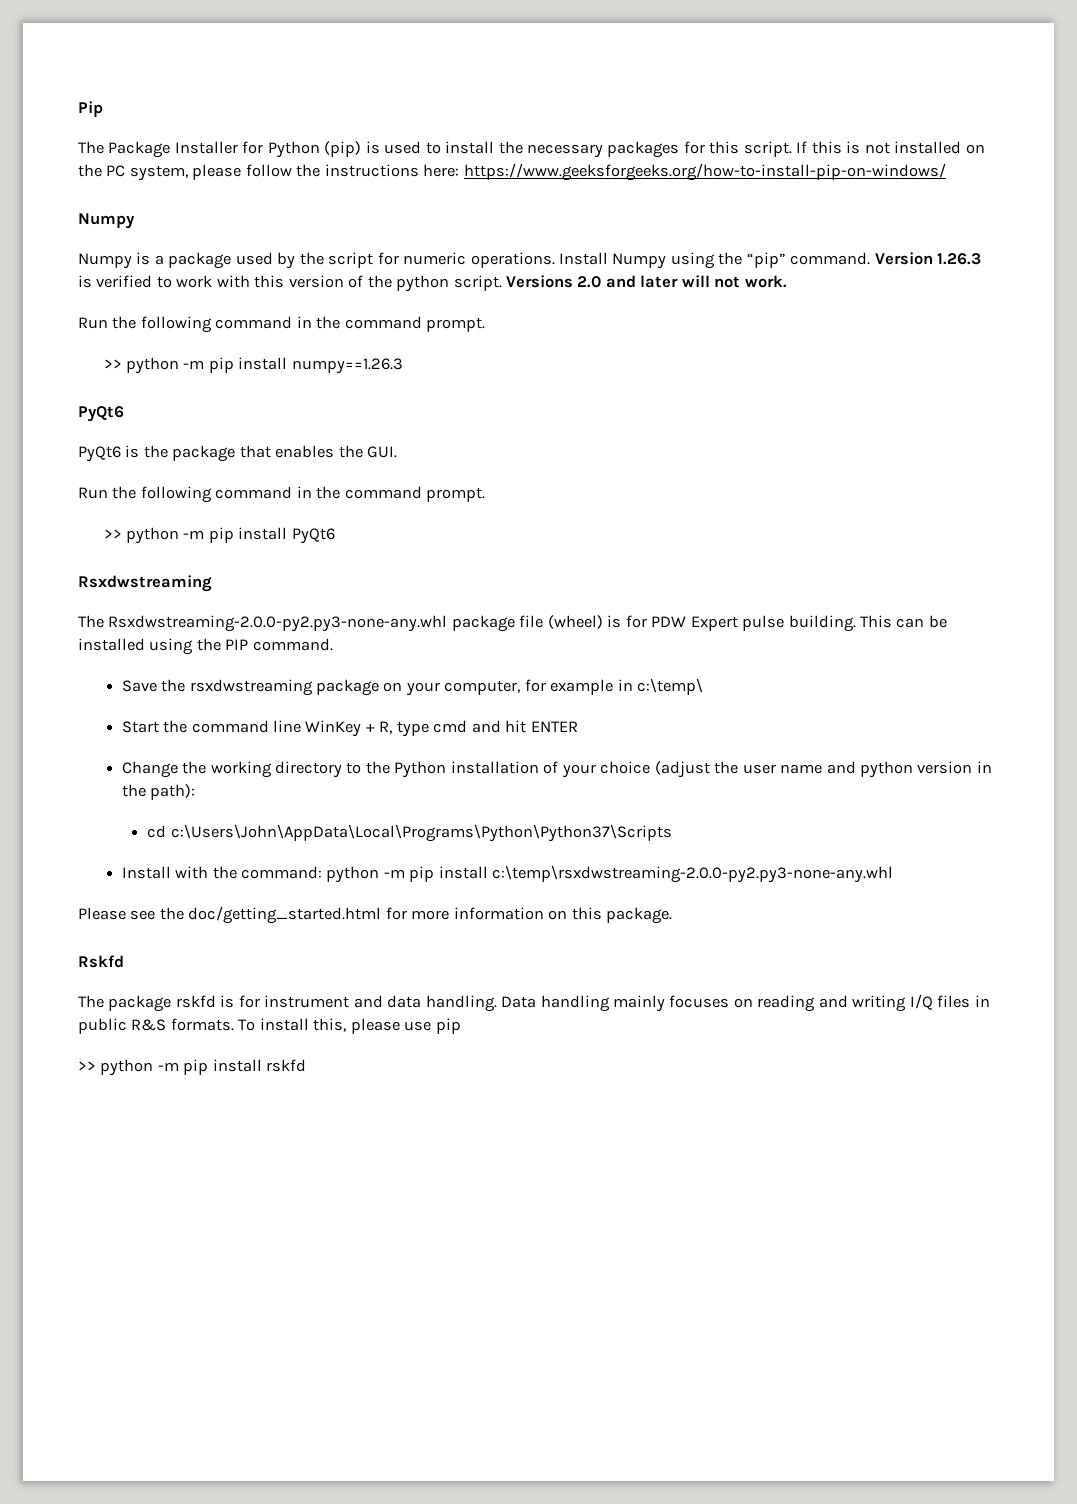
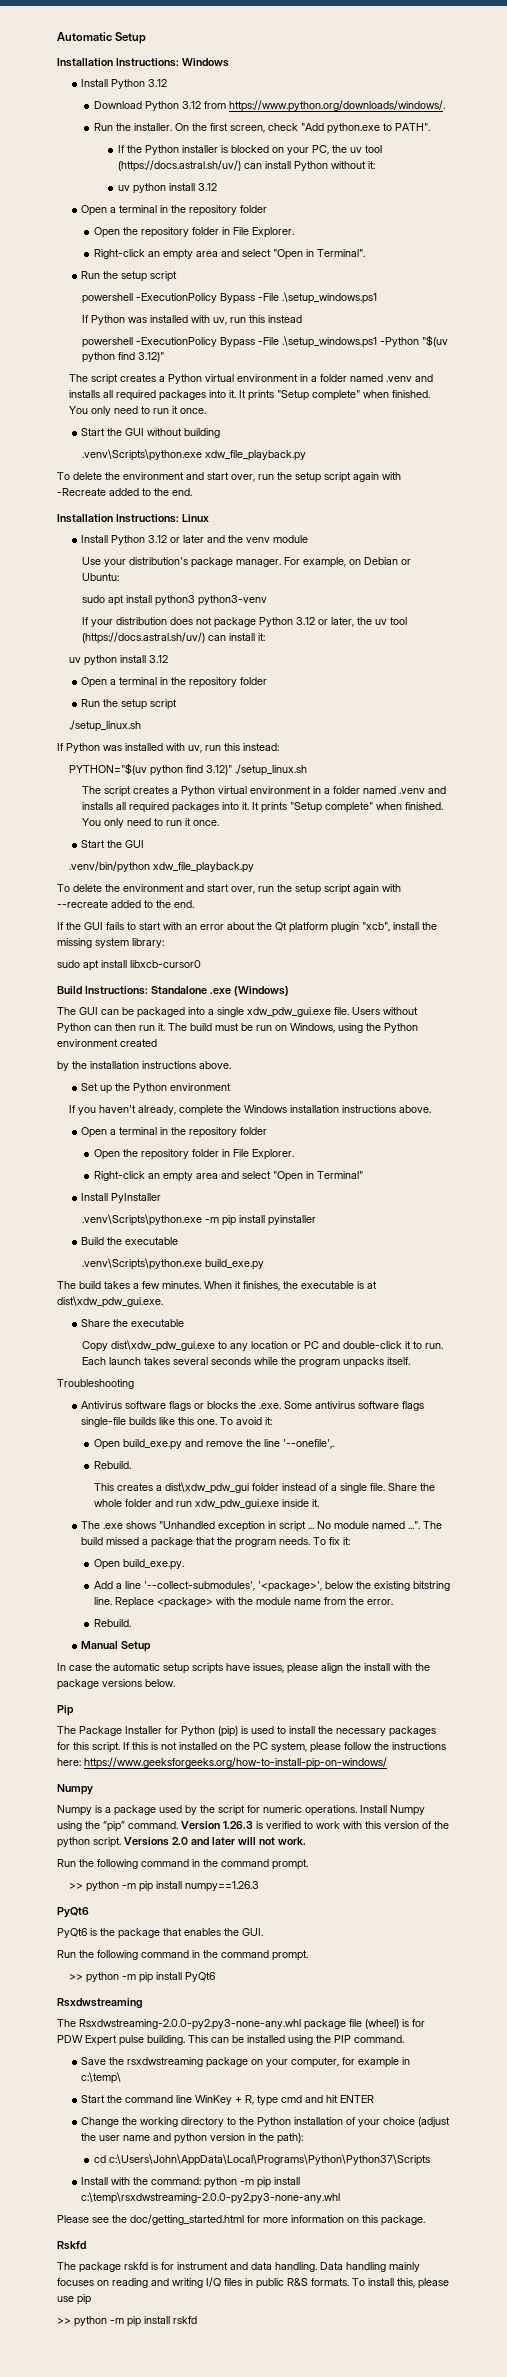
(78, 109) none -> [57,32,147,44] [57,58,229,67] [81,79,168,89] [93,100,445,112] [93,123,430,134] [118,145,383,155] [118,160,376,172] [118,183,218,194] [81,205,268,216] [93,227,294,238] [93,249,365,260] [81,271,178,282] [81,292,377,304] [81,315,302,325] [81,335,448,348] [81,352,164,363] [69,374,434,385] [69,390,431,401] [69,406,207,416] [81,428,221,438] [81,449,306,461] [57,472,401,483] [57,488,192,496] [57,514,209,523] [81,535,309,545] [81,557,411,568] [81,573,119,581] [81,595,267,606] [81,617,407,628] [81,632,265,644] [69,655,169,666] [81,677,268,688] [81,699,178,710] [69,720,142,732] [57,743,279,753] [69,763,308,776] [81,786,446,797] [81,802,443,813] [81,818,219,828] [81,840,145,848] [69,861,255,873] [57,884,401,895] [57,900,194,908] [57,922,437,933] [57,938,164,948] [57,960,201,971] [57,986,289,996] [57,1007,418,1018] [57,1023,418,1033] [57,1039,157,1047] [57,1061,231,1071] [81,1083,232,1094] [69,1105,432,1116] [81,1127,268,1138] [93,1149,294,1160] [93,1171,363,1182] [81,1193,162,1203] [81,1214,316,1226] [81,1237,179,1245] [81,1258,264,1270] [57,1281,377,1291] [57,1296,163,1308] [81,1319,185,1327] [81,1340,443,1352] [81,1357,410,1368] [57,1379,134,1389] [81,1401,425,1411] [81,1417,273,1427] [93,1439,334,1450] [93,1461,131,1469] [93,1482,435,1494] [93,1499,319,1510] [81,1521,443,1532] [81,1537,351,1548] [93,1559,184,1570] [93,1581,450,1592] [93,1597,393,1608] [93,1619,131,1627] [81,1641,152,1652] [57,1663,430,1674] [57,1679,175,1690] Automatic Setup // Installation Instructions: Windows // Install Python 3.12 // Download Python 3.12 from https://www.python.org/downloads/windows/. // Run the installer. On the first screen, check "Add python.exe to PATH". // If the Python installer is blocked on your PC, the uv tool (https://docs.astral.sh/uv/) can install Python without it: // uv python install 3.12 // Open a terminal in the repository folder // Open the repository folder in File Explorer. // Right-click an empty area and select "Open in Terminal". // Run the setup script // powershell -ExecutionPolicy Bypass -File .\setup_windows.ps1 // If Python was installed with uv, run this instead // powershell -ExecutionPolicy Bypass -File .\setup_windows.ps1 -Python "$(uv python find 3.12)" // The script creates a Python virtual environment in a folder named .venv and installs all required packages into it. It prints "Setup complete" when finished. You only need to run it once. // Start the GUI without building // .venv\Scripts\python.exe xdw_file_playback.py // To delete the environment and start over, run the setup script again with -Recreate added to the end. // Installation Instructions: Linux // Install Python 3.12 or later and the venv module // Use your distribution's package manager. For example, on Debian or Ubuntu: // sudo apt install python3 python3-venv // If your distribution does not package Python 3.12 or later, the uv tool (https://docs.astral.sh/uv/) can install it: // uv python install 3.12 // Open a terminal in the repository folder // Run the setup script // ./setup_linux.sh // If Python was installed with uv, run this instead: // PYTHON="$(uv python find 3.12)" ./setup_linux.sh // The script creates a Python virtual environment in a folder named .venv and installs all required packages into it. It prints "Setup complete" when finished. You only need to run it once. // Start the GUI // .venv/bin/python xdw_file_playback.py // To delete the environment and start over, run the setup script again with --recreate added to the end. // If the GUI fails to start with an error about the Qt platform plugin "xcb", install the missing system library: // sudo apt install libxcb-cursor0 // Build Instructions: Standalone .exe (Windows) // The GUI can be packaged into a single xdw_pdw_gui.exe file. Users without Python can then run it. The build must be run on Windows, using the Python environment created // by the installation instructions above. // Set up the Python environment // If you haven't already, complete the Windows installation instructions above. // Open a terminal in the repository folder // Open the repository folder in File Explorer. // Right-click an empty area and select "Open in Terminal" // Install PyInstaller // .venv\Scripts\python.exe -m pip install pyinstaller // Build the executable // .venv\Scripts\python.exe build_exe.py // The build takes a few minutes. When it finishes, the executable is at dist\xdw_pdw_gui.exe. // Share the executable // Copy dist\xdw_pdw_gui.exe to any location or PC and double-click it to run. Each launch takes several seconds while the program unpacks itself. // Troubleshooting // Antivirus software flags or blocks the .exe. Some antivirus software flags single-file builds like this one. To avoid it: // Open build_exe.py and remove the line '--onefile',. // Rebuild. // This creates a dist\xdw_pdw_gui folder instead of a single file. Share the whole folder and run xdw_pdw_gui.exe inside it. // The .exe shows "Unhandled exception in script ... No module named ...". The build missed a package that the program needs. To fix it: // Open build_exe.py. // Add a line '--collect-submodules', '<package>', below the existing bitstring line. Replace <package> with the module name from the error. // Rebuild. // Manual Setup // In case the automatic setup scripts have issues, please align the install with the package versions below. //

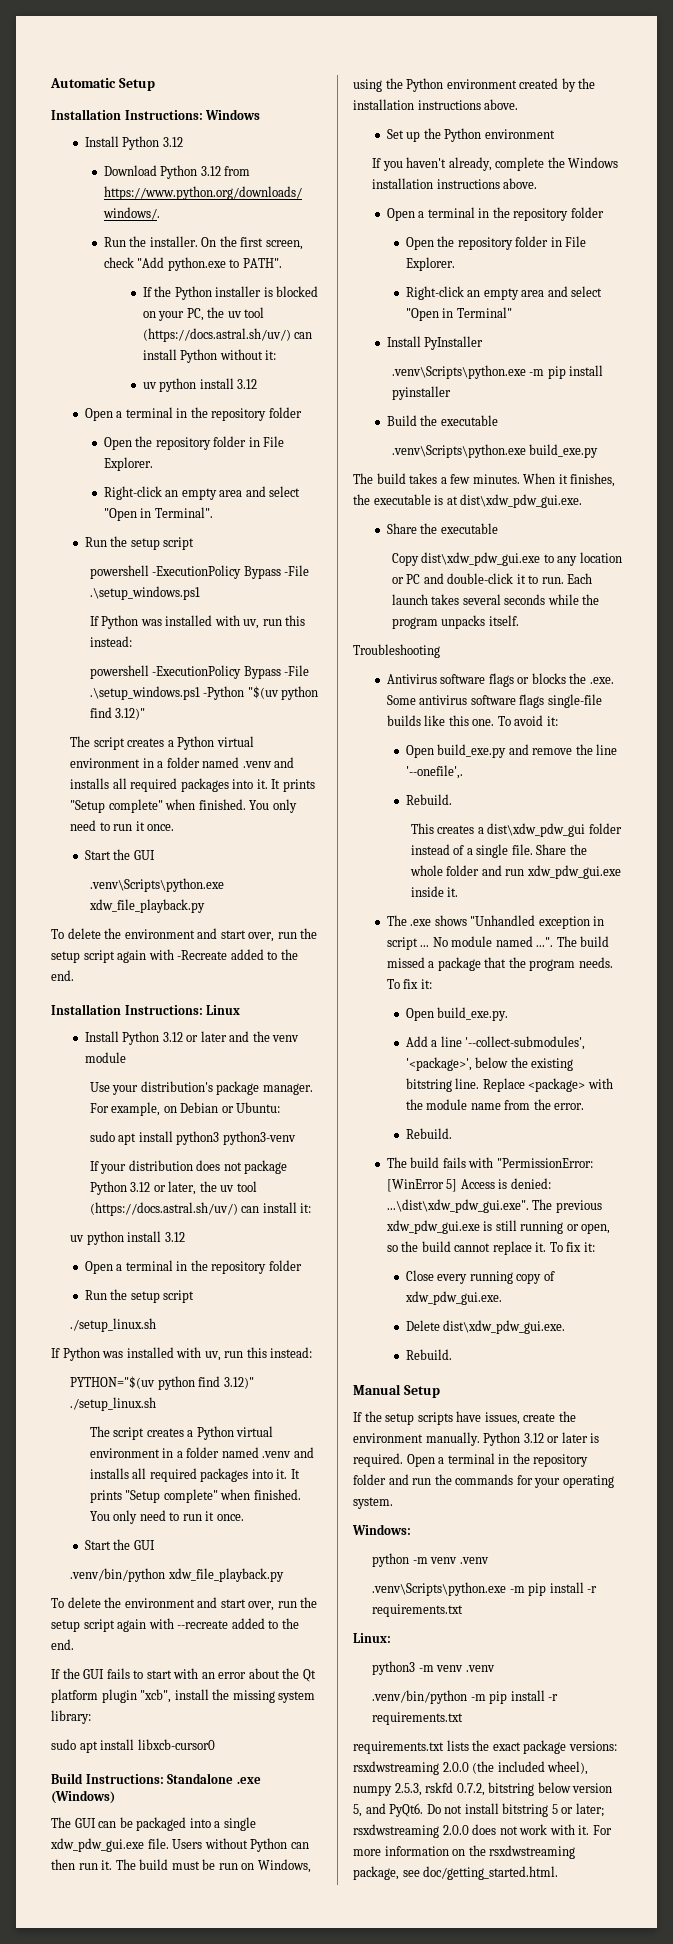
[267,315,302,323] instead -> [89,636,132,647] instead:
[147,428,221,438] without building -> (155, 855) none
(157, 1043) // -> (559, 83) none
[81,1641,152,1652] [57,1663,430,1674] [57,1679,175,1690] [57,1705,74,1716] [57,1726,436,1737] [57,1742,446,1753] [57,1757,387,1769] [57,1784,93,1795] [57,1805,425,1816] [57,1821,449,1832] [57,1837,306,1848] [57,1859,308,1870] [69,1881,260,1892] [57,1907,89,1918] [57,1928,263,1939] [57,1950,308,1961] [69,1972,216,1983] [57,1998,142,2009] [57,2019,425,2030] [57,2035,404,2046] [81,2057,411,2068] [81,2072,122,2084] [81,2095,375,2106] [81,2117,451,2127] [81,2133,304,2144] [93,2154,430,2166] [81,2177,301,2188] [81,2192,341,2204] [57,2214,425,2226] [57,2241,86,2250] [57,2262,420,2273] [57,2277,449,2289] [57,2294,91,2305] [57,2316,197,2327] Manual Setup // In case the automatic setup scripts have issues, please align the install with the package versions below. // Pip // The Package Installer for Python (pip) is used to install the necessary packages for this script. If this is not installed on the PC system, please follow the instructions here: https://www.geeksforgeeks.org/how-to-install-pip-on-windows/ // Numpy // Numpy is a package used by the script for numeric operations. Install Numpy using the “pip” command. Version 1.26.3 is verified to work with this version of the python script. Versions 2.0 and later will not work. // Run the following command in the command prompt. // >> python -m pip install numpy==1.26.3 // PyQt6 // PyQt6 is the package that enables the GUI. // Run the following command in the command prompt. // >> python -m pip install PyQt6 // Rsxdwstreaming // The Rsxdwstreaming-2.0.0-py2.py3-none-any.whl package file (wheel) is for PDW Expert pulse building. This can be installed using the PIP command. // Save the rsxdwstreaming package on your computer, for example in c:\temp\ // Start the command line WinKey + R, type cmd and hit ENTER // Change the working directory to the Python installation of your choice (adjust the user name and python version in the path): // cd c:\Users\John\AppData\Local\Programs\Python\Python37\Scripts // Install with the command: python -m pip install c:\temp\rsxdwstreaming-2.0.0-py2.py3-none-any.whl // Please see the doc/getting_started.html for more information on this package. // Rskfd // The package rskfd is for instrument and data handling. Data handling mainly focuses on reading and writing I/Q files in public R&S formats. To install this, please use pip // >> python -m pip install rskfd -> [386,1157,593,1168] [386,1178,551,1192] [386,1199,602,1213] [385,1220,611,1234] [386,1241,595,1255] [405,1270,555,1284] [404,1291,502,1305] [405,1320,566,1334] [405,1349,452,1360] [353,1384,440,1398] [353,1411,576,1425] [353,1432,600,1446] [353,1453,589,1467] [353,1474,614,1488] [353,1497,393,1509] [352,1524,411,1535] [372,1553,489,1567] [372,1582,598,1596] [372,1604,464,1617] [353,1633,391,1643] [372,1661,495,1675] [372,1690,559,1704] [372,1712,464,1725] [353,1740,617,1754] [353,1761,589,1775] [353,1782,613,1796] [353,1803,604,1817] [353,1824,612,1838] [353,1845,576,1859] [353,1866,559,1880] The build fails with "PermissionError: [WinError 5] Access is denied: ...\dist\xdw_pdw_gui.exe". The previous xdw_pdw_gui.exe is still running or open, so the build cannot replace it. To fix it: // Close every running copy of xdw_pdw_gui.exe. // Delete dist\xdw_pdw_gui.exe. // Rebuild. // Manual Setup // If the setup scripts have issues, create the environment manually. Python 3.12 or later is required. Open a terminal in the repository folder and run the commands for your operating system. // Windows: // python -m venv .venv // .venv\Scripts\python.exe -m pip install -r requirements.txt // Linux: // python3 -m venv .venv // .venv/bin/python -m pip install -r requirements.txt // requirements.txt lists the exact package versions: rsxdwstreaming 2.0.0 (the included wheel), numpy 2.5.3, rskfd 0.7.2, bitstring below version 5, and PyQt6. Do not install bitstring 5 or later; rsxdwstreaming 2.0.0 does not work with it. For more information on the rsxdwstreaming package, see doc/getting_started.html.

